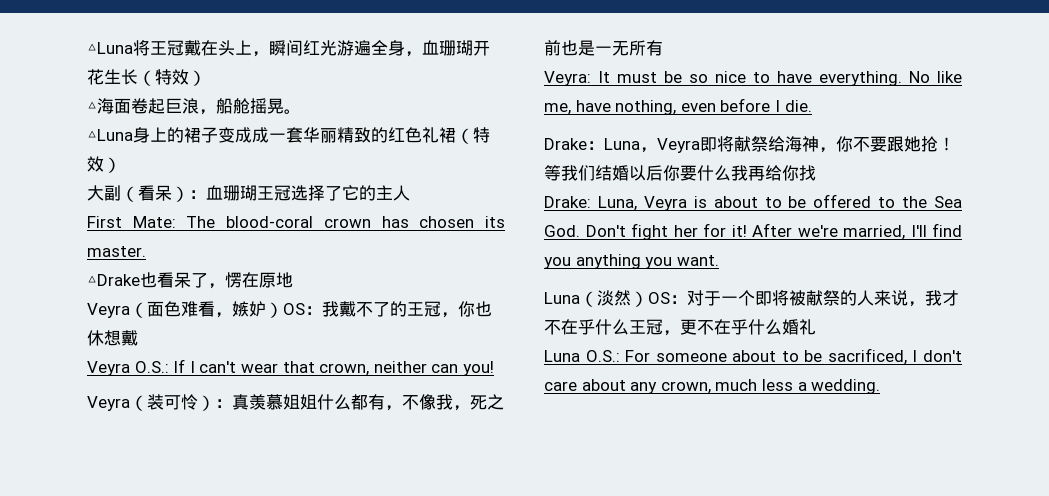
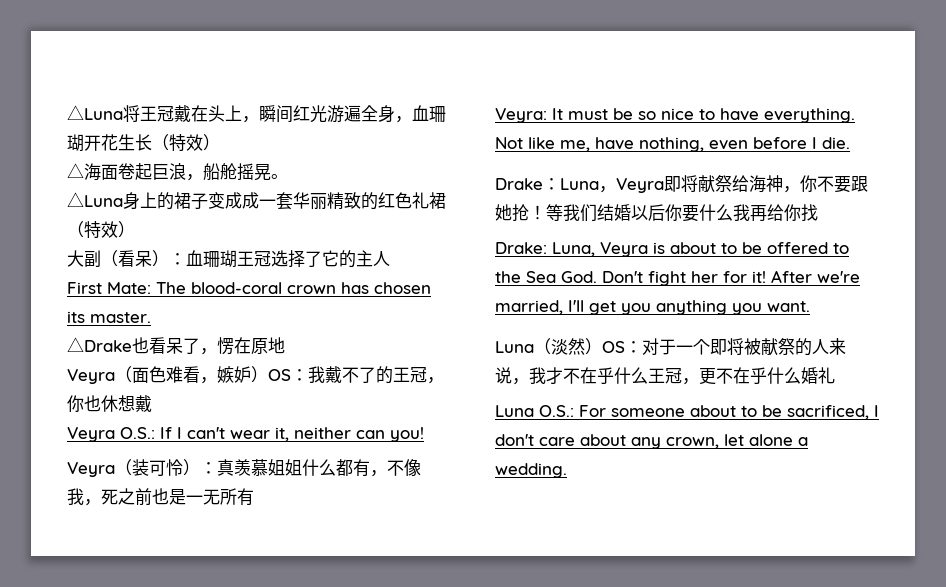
[282,361,370,376] that crown, -> [275,427,289,442] it,
[909,71,930,83] No -> [495,137,523,149] Not
[932,223,962,237] find -> [589,301,616,315] get
[715,379,793,391] much less -> [724,434,793,446] let alone

